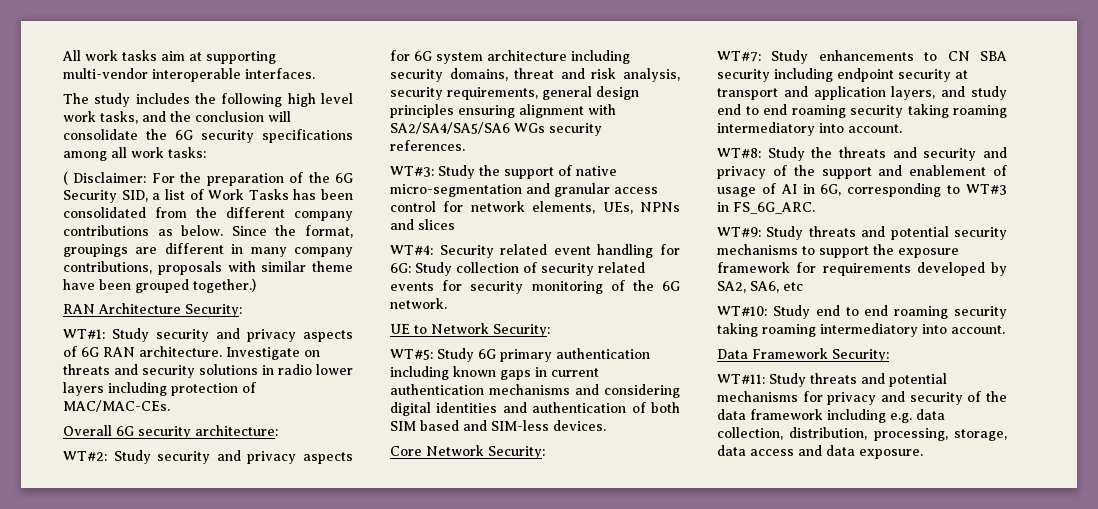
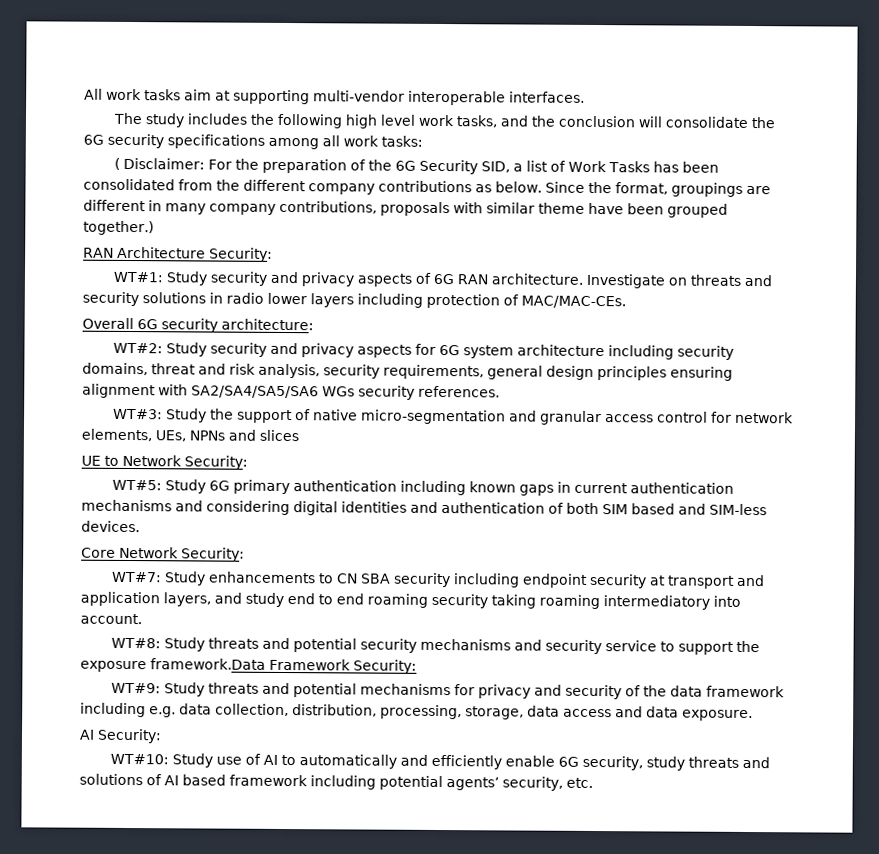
[390,244,680,258] [390,262,645,276] [390,280,680,294] [390,298,447,309] // WT#4: Security related event handling for 6G: Study collection of security related events for security monitoring of the 6G network. -> (299, 435) none
[811,147,1007,161] [717,165,1007,179] [717,183,1007,197] [717,202,815,214] [717,226,804,240] the threats and security and privacy of the support and enablement of usage of AI in 6G, corresponding to WT#3 in FS_6G_ARC. // WT#9: Study -> (206, 644) none
(798, 249) none -> [514,639,658,655] and security service
[717,262,1007,276] [717,281,803,293] [717,305,1007,319] [717,323,1005,337] [717,349,748,359] framework for requirements developed by SA2, SA6, etc // WT#10: Study end to end roaming security taking roaming intermediatory into account. // Data -> [150,658,266,670] framework.Data
[717,374,765,384] WT#11: -> [111,682,162,694] WT#9:
(923, 454) none -> [79,728,162,744] [110,753,771,771] [79,773,593,791] // AI Security: // WT#10: Study use of AI to automatically and efficiently enable 6G security, study threats and solutions of AI based framework including potential agents’ security, etc.

